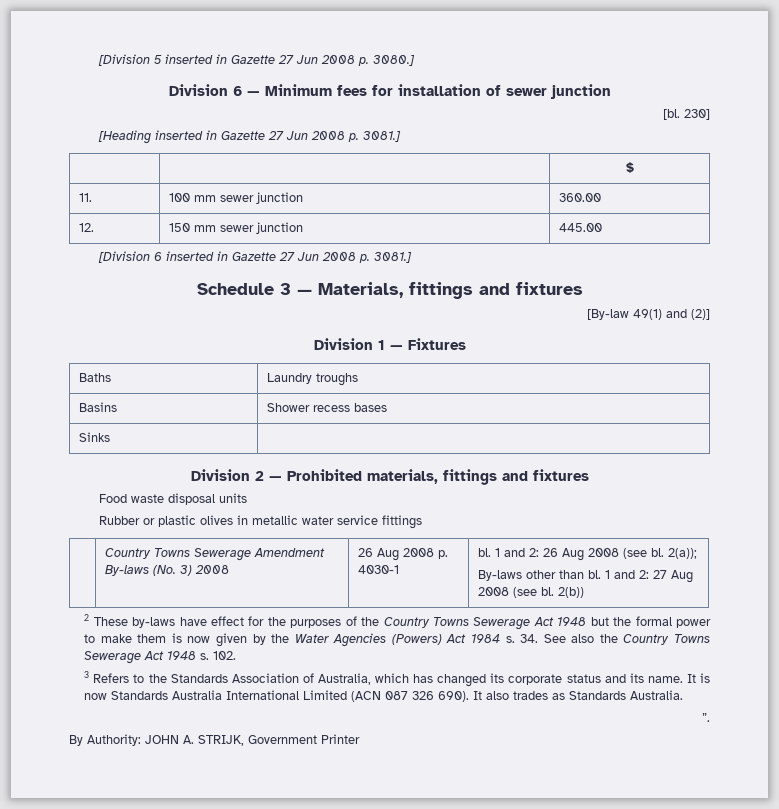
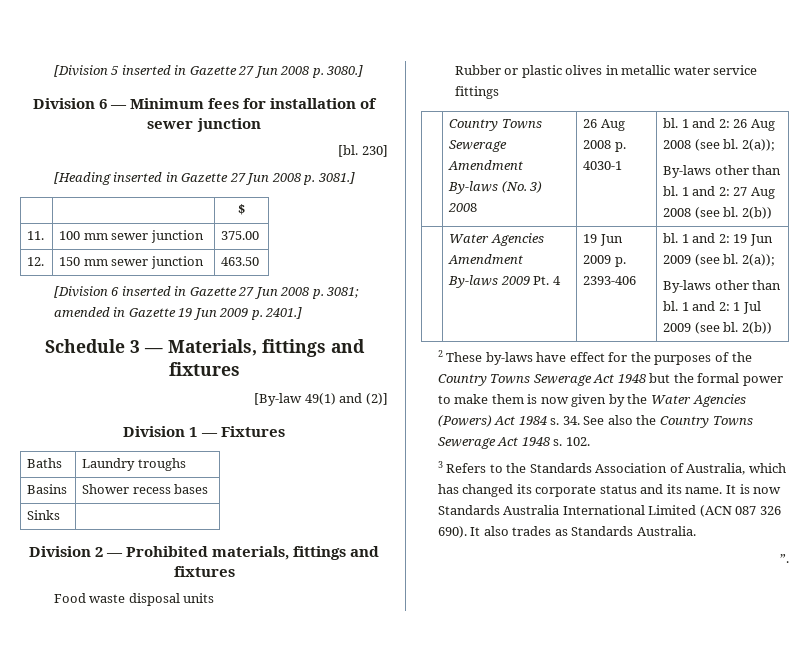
[559,193,602,202] 360.00 -> [221,231,260,240] 375.00
[559,223,603,232] 445.00 -> [221,257,260,266] 463.50
[374,252,413,263] 3081.] -> [326,287,360,298] [53,307,303,320] 3081; amended in Gazette 19 Jun 2009 p. 2401.]
(585, 592) none -> [449,233,544,246] [448,254,524,264] [448,275,561,288] [583,234,623,246] [583,255,626,267] [583,276,637,285] [663,233,773,246] [663,254,775,266] [663,280,782,293] [663,301,761,314] [663,322,772,334] // | Water Agencies Amendment By-laws 2009 Pt. 4 | 19 Jun 2009 p. 2393-406 | bl. 1 and 2: 19 Jun 2009 (see bl. 2(a)); // By-laws other than bl. 1 and 2: 1 Jul 2009 (see bl. 2(b))
[69,734,360,746] // By Authority: JOHN A. STRIJK, Government Printer -> (789, 558) none

